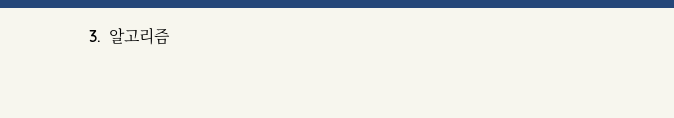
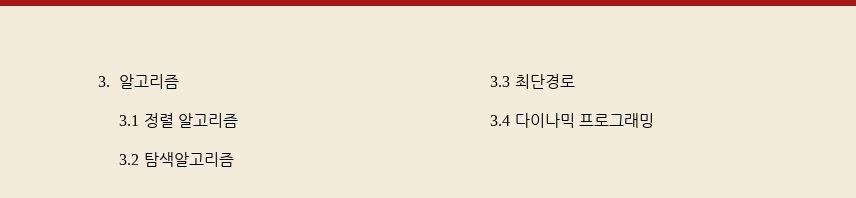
(170, 36) none -> [119,113,239,128] [119,152,234,167] [490,74,575,89] [490,113,655,128] // 3.1 정렬 알고리즘 // 3.2 탐색알고리즘 // 3.3 최단경로 // 3.4 다이나믹 프로그래밍

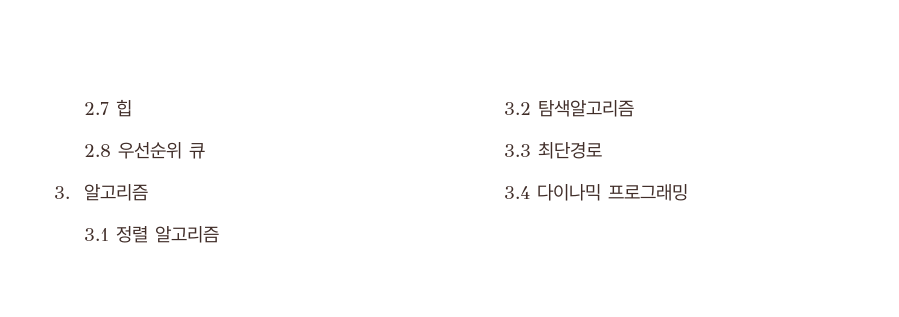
(97, 81) none -> [84,99,133,117] [84,142,206,159] 2.7 힙 // 2.8 우선순위 큐 //

